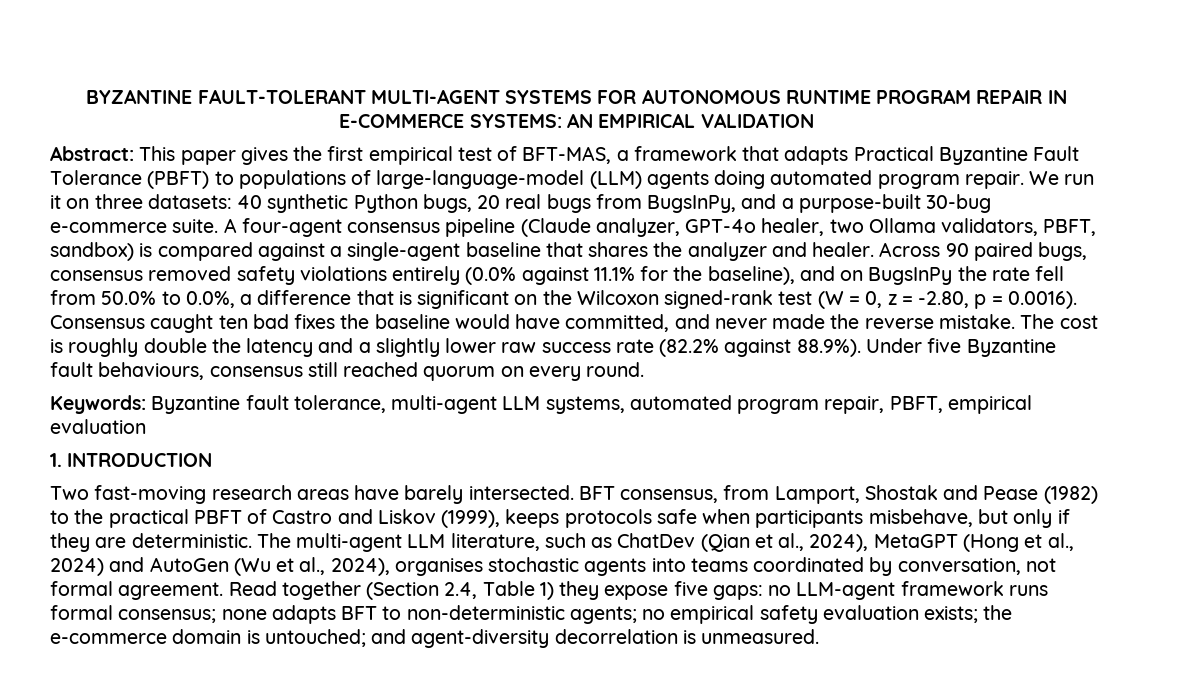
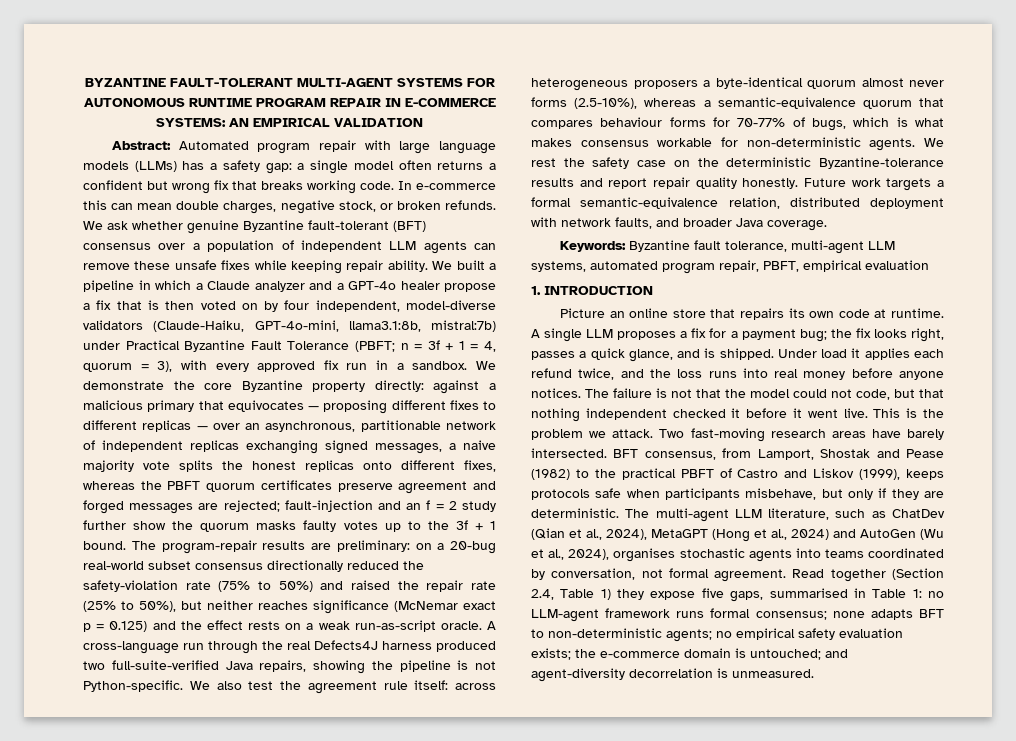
[139,146,1080,165] [50,170,1095,189] [50,194,992,213] [50,218,1097,237] [50,242,1088,261] [50,266,1065,285] [50,290,1077,309] [50,314,1098,333] [50,338,1056,357] [50,362,645,381] This paper gives the first empirical test of BFT-MAS, a framework that adapts Practical Byzantine Fault Tolerance (PBFT) to populations of large-language-model (LLM) agents doing automated program repair. We run it on three datasets: 40 synthetic Python bugs, 20 real bugs from BugsInPy, and a purpose-built 30-bug e-commerce suite. A four-agent consensus pipeline (Claude analyzer, GPT-4o healer, two Ollama validators, PBFT, sandbox) is compared against a single-agent baseline that shares the analyzer and healer. Across 90 paired bugs, consensus removed safety violations entirely (0.0% against 11.1% for the baseline), and on BugsInPy the rate fell from 50.0% to 0.0%, a difference that is significant on the Wilcoxon signed-rank test (W = 0, z = -2.80, p = 0.0016). Consensus caught ten bad fixes the baseline would have committed, and never made the reverse mistake. The cost is roughly double the latency and a slightly lower raw success rate (82.2% against 88.9%). Under five Byzantine fault behaviours, consensus still reached quorum on every round. -> [178,140,496,154] [83,160,497,174] [83,180,496,194] [83,200,496,214] [83,220,426,234] [83,240,496,254] [83,260,496,274] [83,280,496,292] [83,300,497,312] [83,320,496,332] [83,340,496,352] [83,360,496,372] [83,380,496,394] [83,400,496,414] [83,420,496,432] [83,440,496,454] [83,460,496,472] [83,480,496,494] [83,500,496,514] [83,520,496,532] [83,540,496,554] [83,560,424,572] [83,580,497,592] [83,600,496,614] [83,620,497,632] [83,640,496,654] [83,660,496,674] [83,680,496,694] [531,77,944,91] [531,97,944,109] [531,117,944,131] [531,137,944,151] [531,157,944,169] [531,177,944,191] [531,197,944,209] [531,217,827,231] Automated program repair with large language models (LLMs) has a safety gap: a single model often returns a confident but wrong fix that breaks working code. In e-commerce this can mean double charges, negative stock, or broken refunds. We ask whether genuine Byzantine fault-tolerant (BFT) consensus over a population of independent LLM agents can remove these unsafe fixes while keeping repair ability. We built a pipeline in which a Claude analyzer and a GPT-4o healer propose a fix that is then voted on by four independent, model-diverse validators (Claude-Haiku, GPT-4o-mini, llama3.1:8b, mistral:7b) under Practical Byzantine Fault Tolerance (PBFT; n = 3f + 1 = 4, quorum = 3), with every approved fix run in a sandbox. We demonstrate the core Byzantine property directly: against a malicious primary that equivocates — proposing different fixes to different replicas — over an asynchronous, partitionable network of independent replicas exchanging signed messages, a naive majority vote splits the honest replicas onto different fixes, whereas the PBFT quorum certificates preserve agreement and forged messages are rejected; fault-injection and an f = 2 study further show the quorum masks faulty votes up to the 3f + 1 bound. The program-repair results are preliminary: on a 20-bug real-world subset consensus directionally reduced the safety-violation rate (75% to 50%) and raised the repair rate (25% to 50%), but neither reaches significance (McNemar exact p = 0.125) and the effect rests on a weak run-as-script oracle. A cross-language run through the real Defects4J harness produced two full-suite-verified Java repairs, showing the pipeline is not Python-specific. We also test the agreement rule itself: across heterogeneous proposers a byte-identical quorum almost never forms (2.5-10%), whereas a semantic-equivalence quorum that compares behaviour forms for 70-77% of bugs, which is what makes consensus workable for non-deterministic agents. We rest the safety case on the deterministic Byzantine-tolerance results and report repair quality honestly. Future work targets a formal semantic-equivalence relation, distributed deployment with network faults, and broader Java coverage.
(213, 460) none -> [559,308,944,320] [531,328,944,342] [531,348,944,362] [531,368,944,380] [531,388,944,400] [531,408,945,422] [531,429,654,440] Picture an online store that repairs its own code at runtime. A single LLM proposes a fix for a payment bug; the fix looks right, passes a quick glance, and is shipped. Under load it applies each refund twice, and the loss runs into real money before anyone notices. The failure is not that the model could not code, but that nothing independent checked it before it went live. This is the problem we attack.
[712,585,763,600] gaps: -> [730,588,922,602] gaps, summarised in Table 1:

